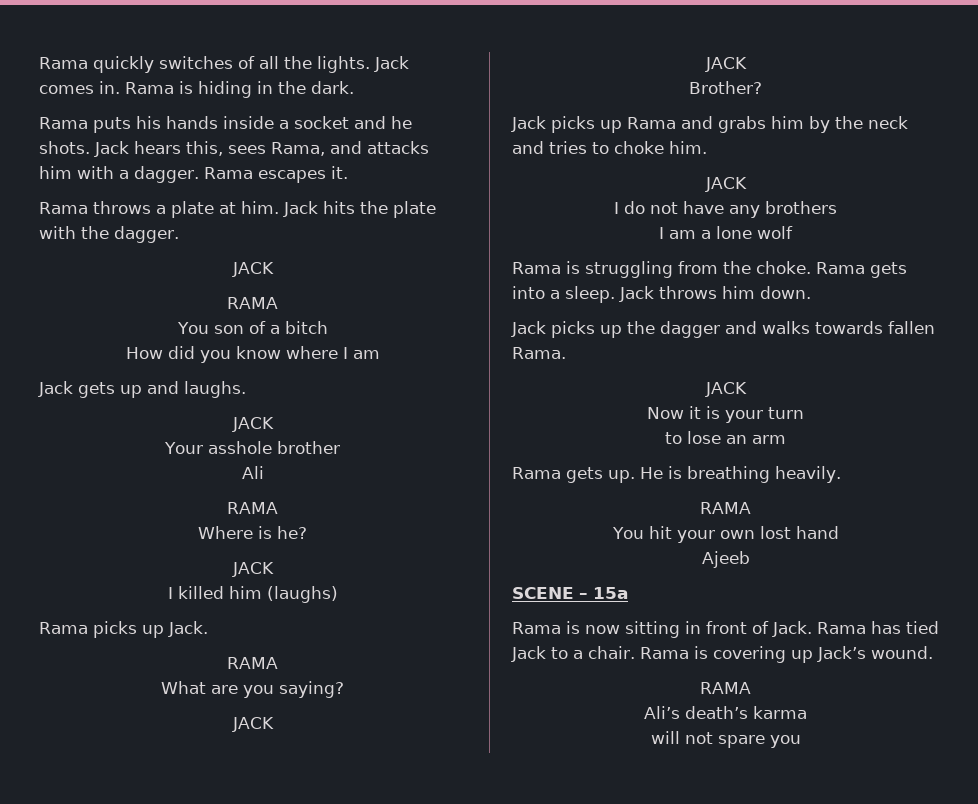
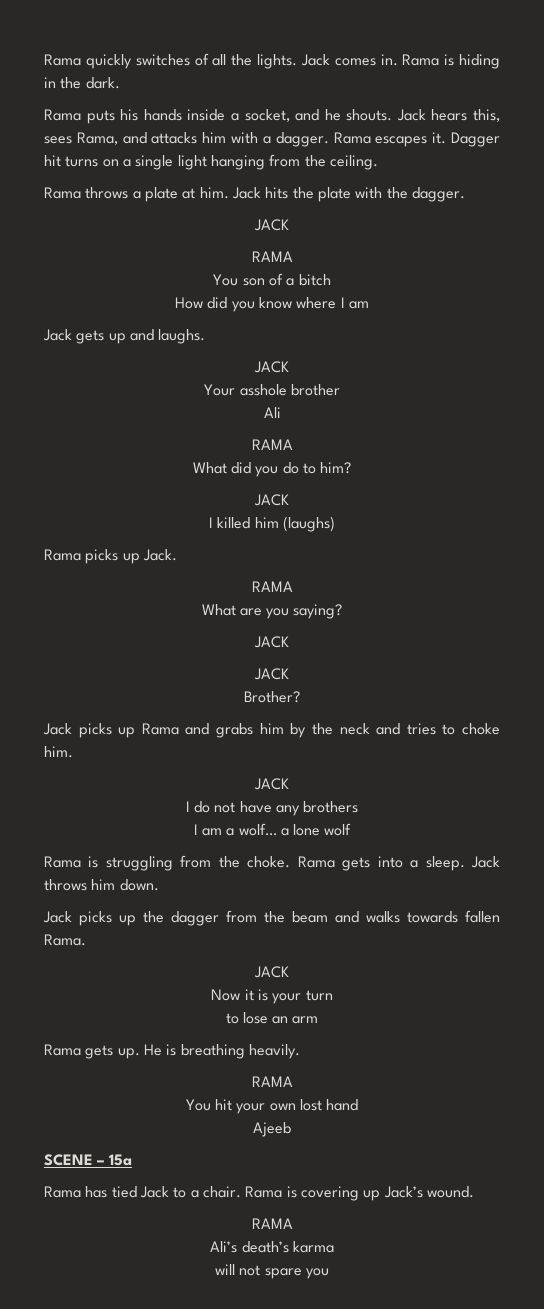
[294,116,349,129] socket -> [244,109,290,122] socket,
[39,141,90,154] shots. -> [346,109,393,121] shouts.
(348, 172) none -> [450,132,500,147] [44,154,378,170] Dagger hit turns on a single light hanging from the ceiling.
[198,526,307,539] Where is he? -> [192,462,352,477] What did you do to him?
(711, 234) none -> [238,823,289,836] wolf… a
(720, 329) none -> [226,910,328,923] from the beam
[566,621,866,638] is now sitting in front of Jack. Rama -> (81, 1192) none

